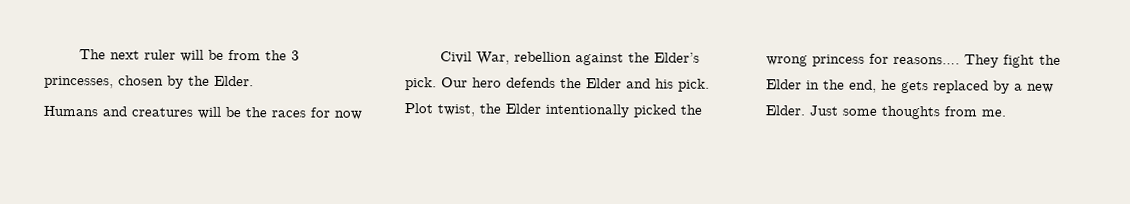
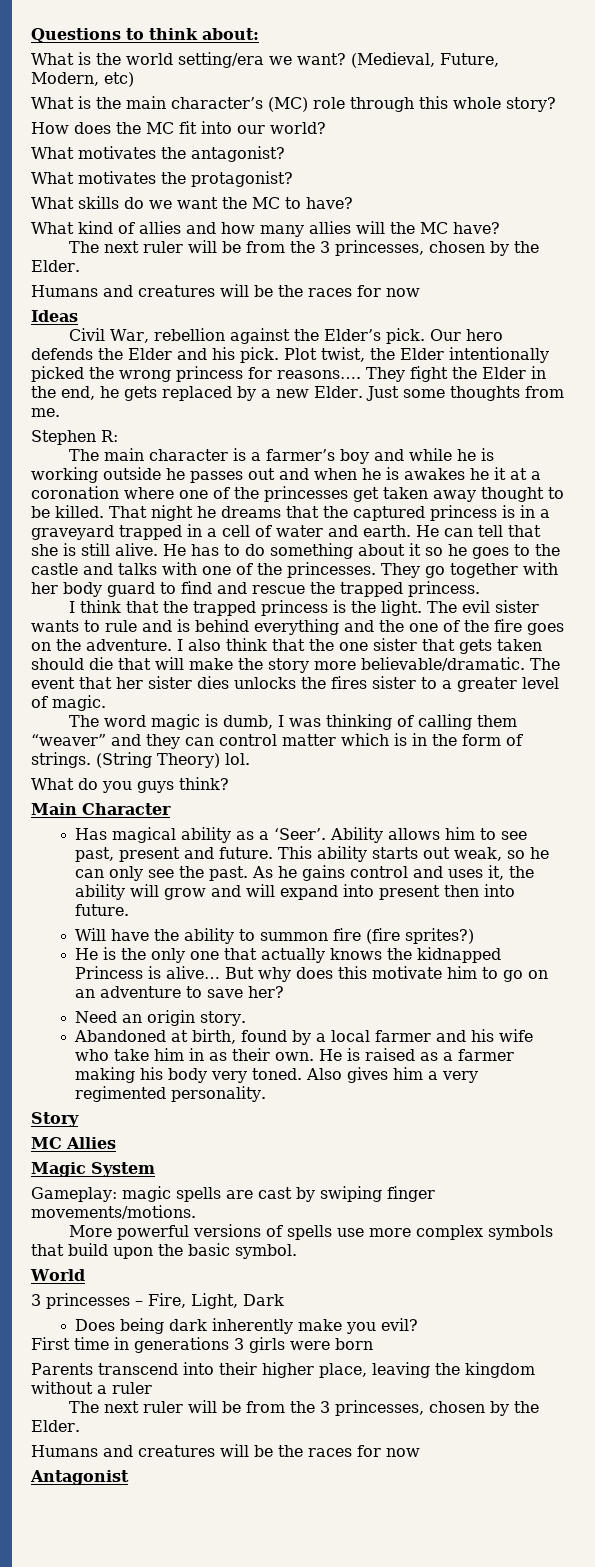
(79, 54) none -> [31,28,259,43] [31,52,499,68] [31,72,134,87] [31,96,556,112] [31,121,326,134] [31,146,285,162] [31,171,293,187] [31,196,353,209] [31,221,500,237] Questions to think about: // What is the world setting/era we want? (Medieval, Future, Modern, etc) // What is the main character’s (MC) role through this whole story? // How does the MC fit into our world? // What motivates the antagonist? // What motivates the protagonist? // What skills do we want the MC to have? // What kind of allies and how many allies will the MC have? //
(362, 115) none -> [31,310,78,322] // Ideas
(1006, 113) none -> [31,430,118,445] [69,448,495,464] [31,467,541,483] [31,486,564,502] [31,505,550,521] [31,524,541,540] [31,543,560,559] [31,562,558,578] [31,581,480,597] [69,600,540,616] [31,619,564,635] [31,638,542,654] [31,657,560,673] [31,676,559,692] [31,695,106,711] [69,714,518,730] [31,733,523,749] [31,752,250,768] [31,777,229,793] [31,803,171,815] [74,827,527,843] [74,846,549,862] [74,865,534,881] [74,884,515,900] [74,904,129,916] [74,928,474,944] [74,947,501,963] [74,966,548,982] [74,986,284,998] [74,1010,246,1026] [73,1029,533,1045] [74,1048,514,1061] [74,1067,478,1083] [74,1086,266,1102] [31,1112,79,1127] [31,1137,116,1149] [31,1162,155,1177] [31,1186,435,1202] [31,1205,196,1219] [69,1224,554,1240] [31,1243,297,1259] [30,1269,85,1281] [31,1293,284,1309] [74,1318,418,1334] [31,1337,373,1353] [31,1362,535,1378] [31,1381,152,1394] [69,1400,540,1416] [31,1420,80,1432] [31,1444,420,1457] [30,1470,129,1485] // Stephen R: // The main character is a farmer’s boy and while he is working outside he passes out and when he is awakes he it at a coronation where one of the princesses get taken away thought to be killed. That night he dreams that the captured princess is in a graveyard trapped in a cell of water and earth. He can tell that she is still alive. He has to do something about it so he goes to the castle and talks with one of the princesses. They go together with her body guard to find and rescue the trapped princess. // I think that the trapped princess is the light. The evil sister wants to rule and is behind everything and the one of the fire goes on the adventure. I also think that the one sister that gets taken should die that will make the story more believable/dramatic. The event that her sister dies unlocks the fires sister to a greater level of magic. // The word magic is dumb, I was thinking of calling them “weaver” and they can control matter which is in the form of strings. (String Theory) lol. // What do you guys think? // Main Character // Has magical ability as a ‘Seer’. Ability allows him to see past, present and future. This ability starts out weak, so he can only see the past. As he gains control and uses it, the ability will grow and will expand into present then into future. // Will have the ability to summon fire (fire sprites?) // He is the only one that actually knows the kidnapped Princess is alive… But why does this motivate him to go on an adventure to save her? // Need an origin story. // Abandoned at birth, found by a local farmer and his wife who take him in as their own. He is raised as a farmer making his body very toned. Also gives him a very regimented personality. // Story // MC Allies // Magic System // Gameplay: magic spells are cast by swiping finger movements/motions. // More powerful versions of spells use more complex symbols that build upon the basic symbol. // World // 3 princesses – Fire, Light, Dark // Does being dark inherently make you evil? // First time in generations 3 girls were born // Parents transcend into their higher place, leaving the kingdom without a ruler // The next ruler will be from the 3 princesses, chosen by the Elder. // Humans and creatures will be the races for now // Antagonist

